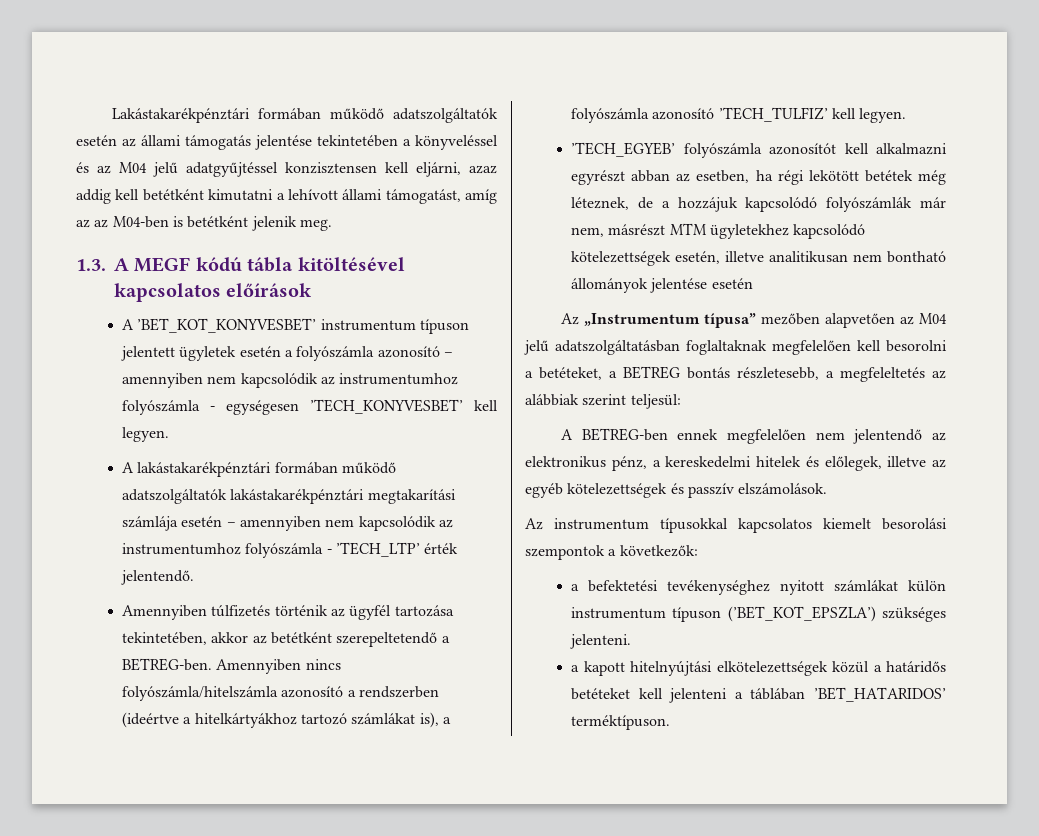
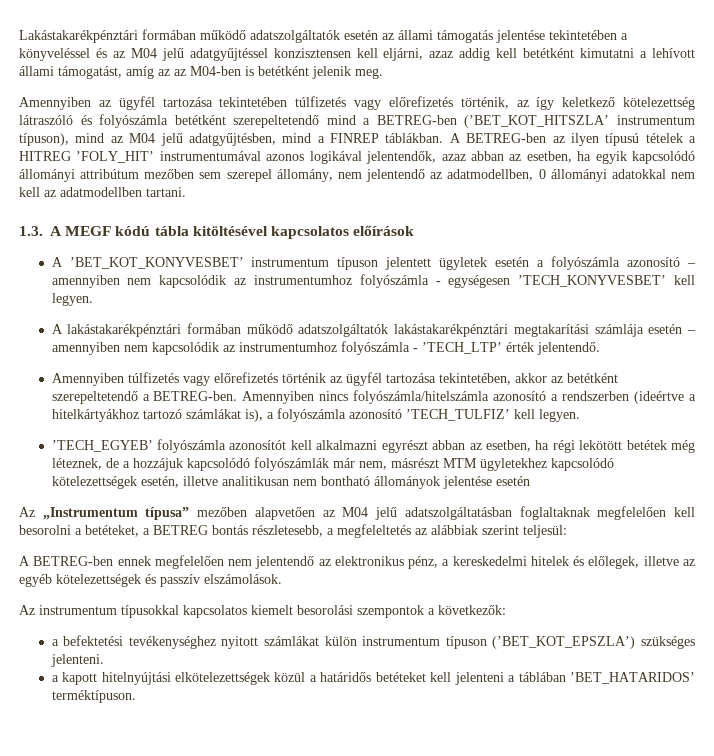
(332, 225) none -> [19,96,695,110] [19,114,695,128] [19,133,696,146] [19,151,695,164] [19,169,695,182] [19,187,186,197] // Amennyiben az ügyfél tartozása tekintetében túlfizetés vagy előrefizetés történik, az így keletkező kötelezettség látraszóló és folyószámla betétként szerepeltetendő mind a BETREG-ben (’BET_KOT_HITSZLA’ instrumentum típuson), mind az M04 jelű adatgyűjtésben, mind a FINREP táblákban. A BETREG-ben az ilyen típusú tételek a HITREG ’FOLY_HIT’ instrumentumával azonos logikával jelentendők, azaz abban az esetben, ha egyik kapcsolódó állományi attribútum mezőben sem szerepel állomány, nem jelentendő az adatmodellben, 0 állományi adatokkal nem kell az adatmodellben tartani.
(271, 611) none -> [182,372,278,386] vagy előrefizetés

